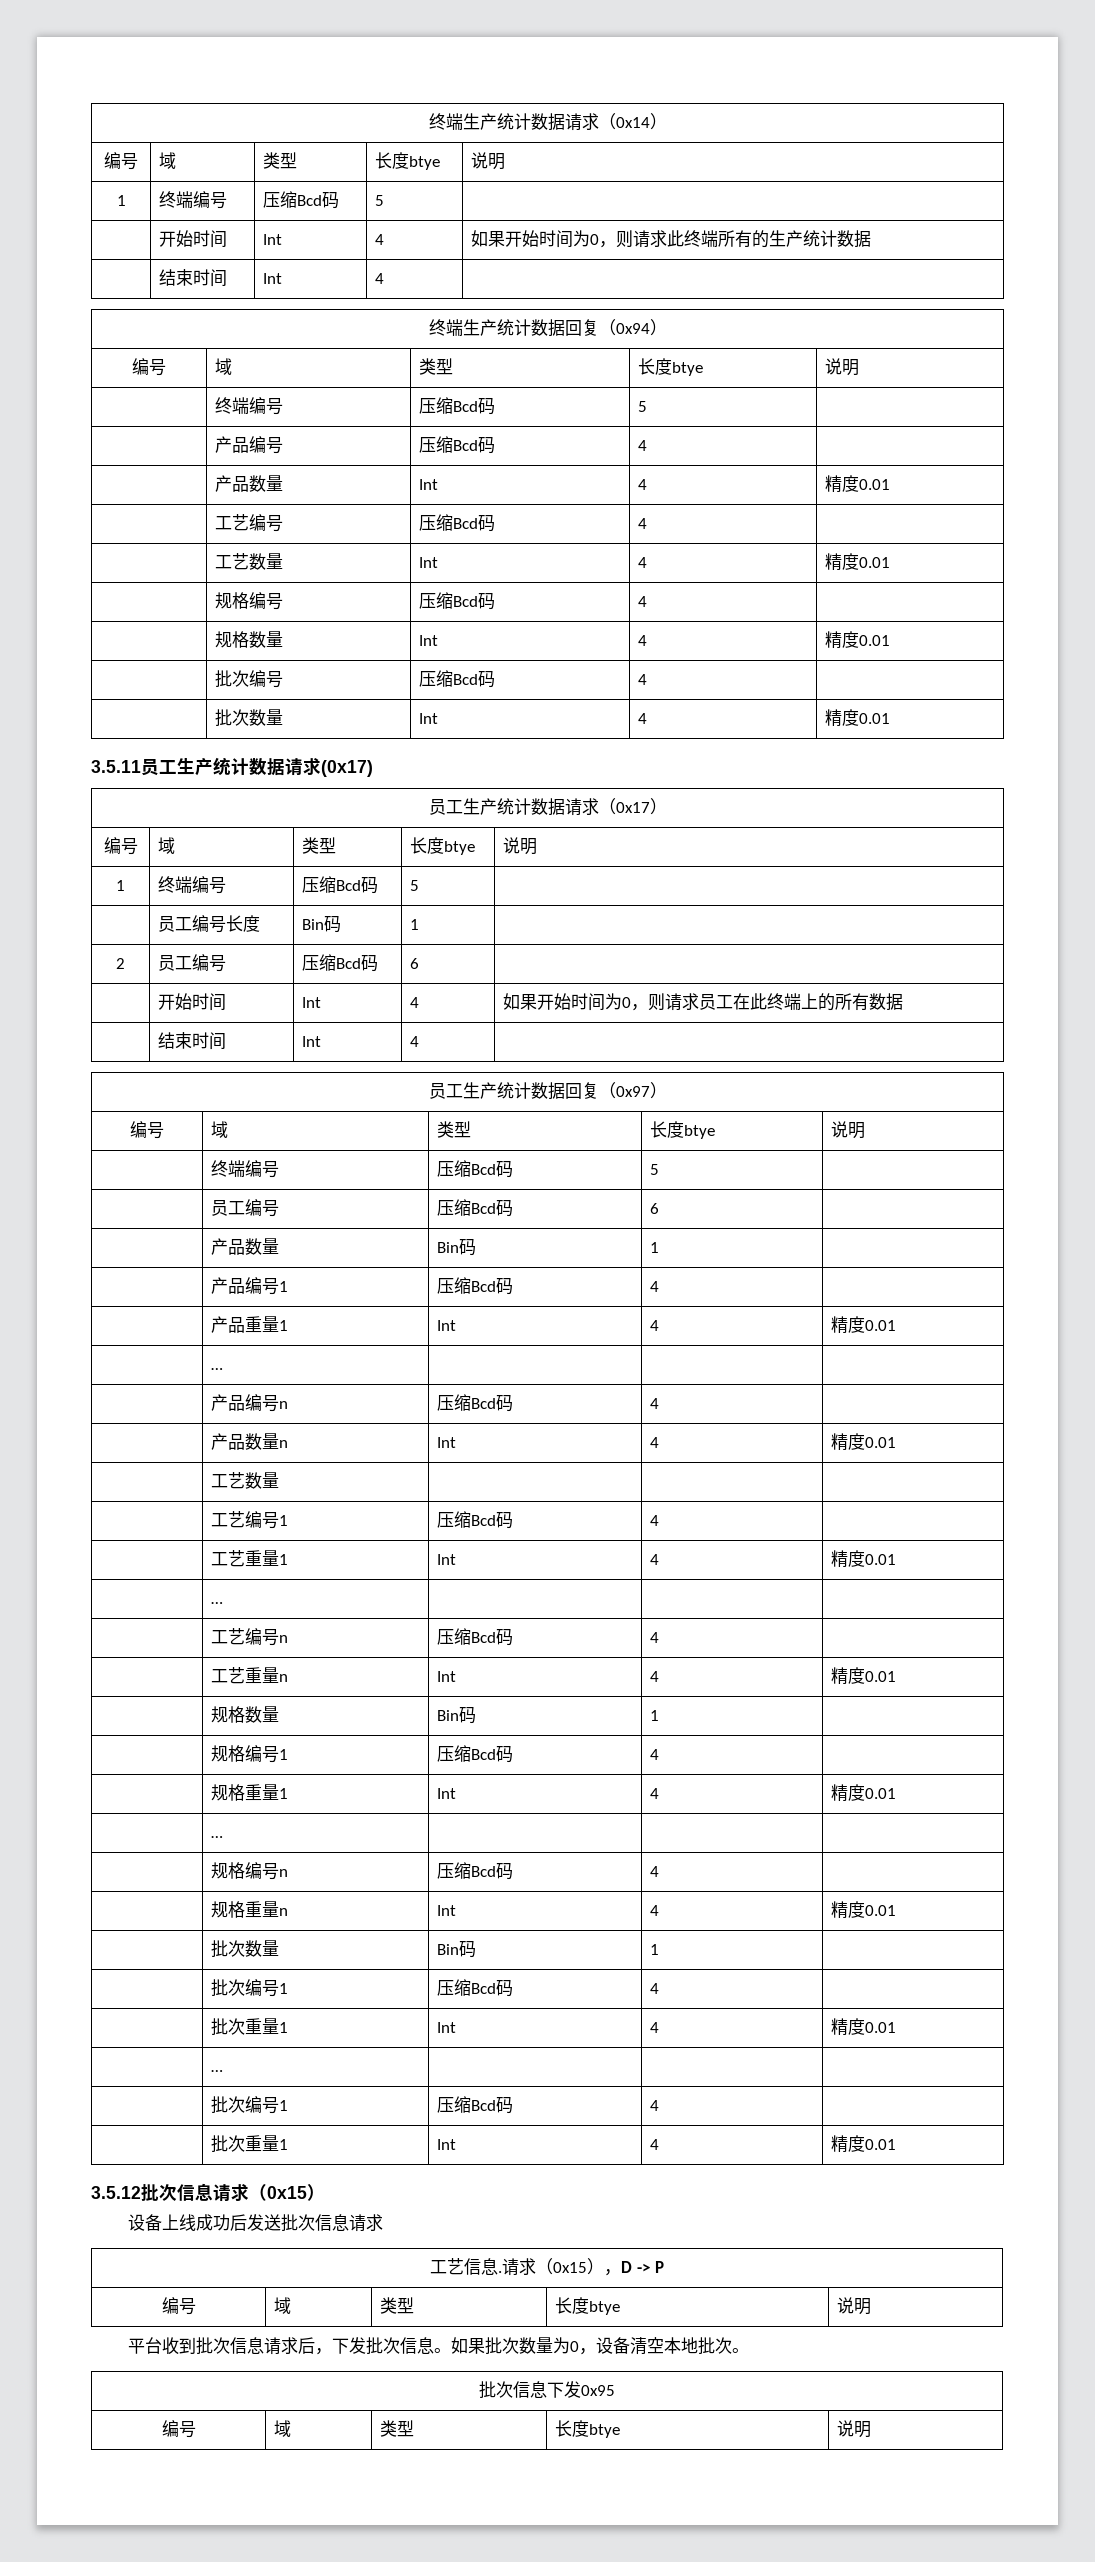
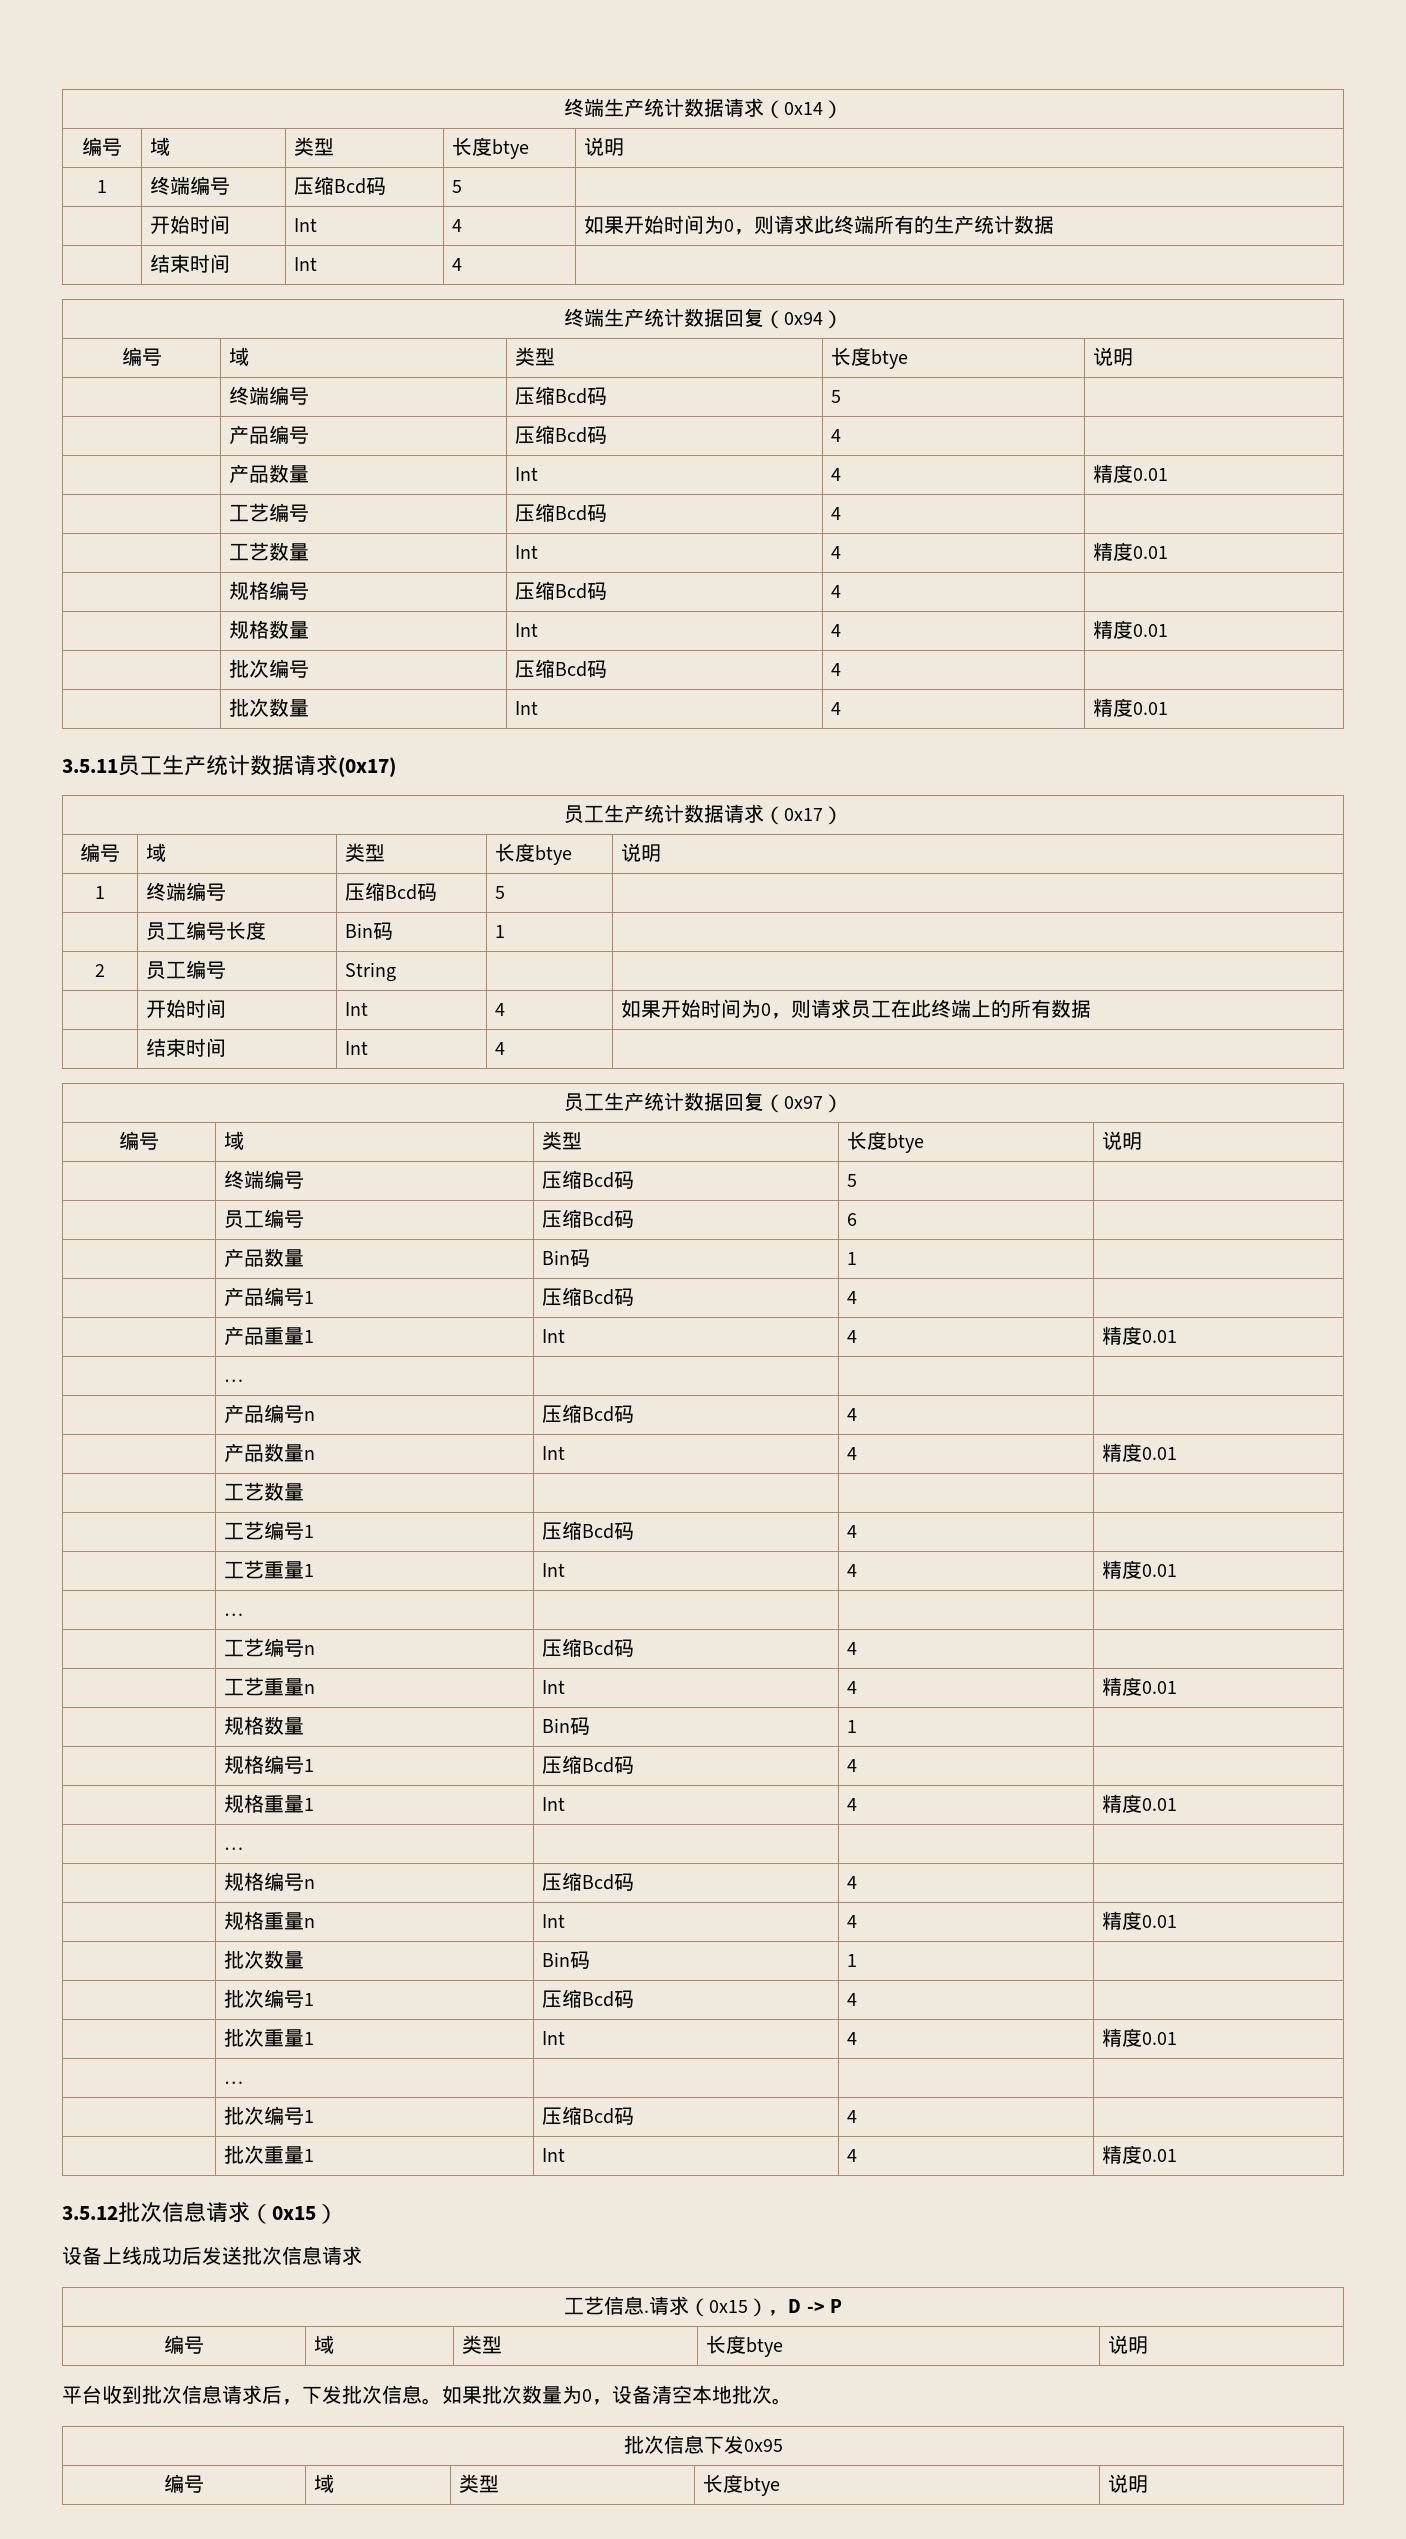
[302,954,379,972] [410,958,420,969] 压缩Bcd码 | 6 -> [345,962,397,982] String |

